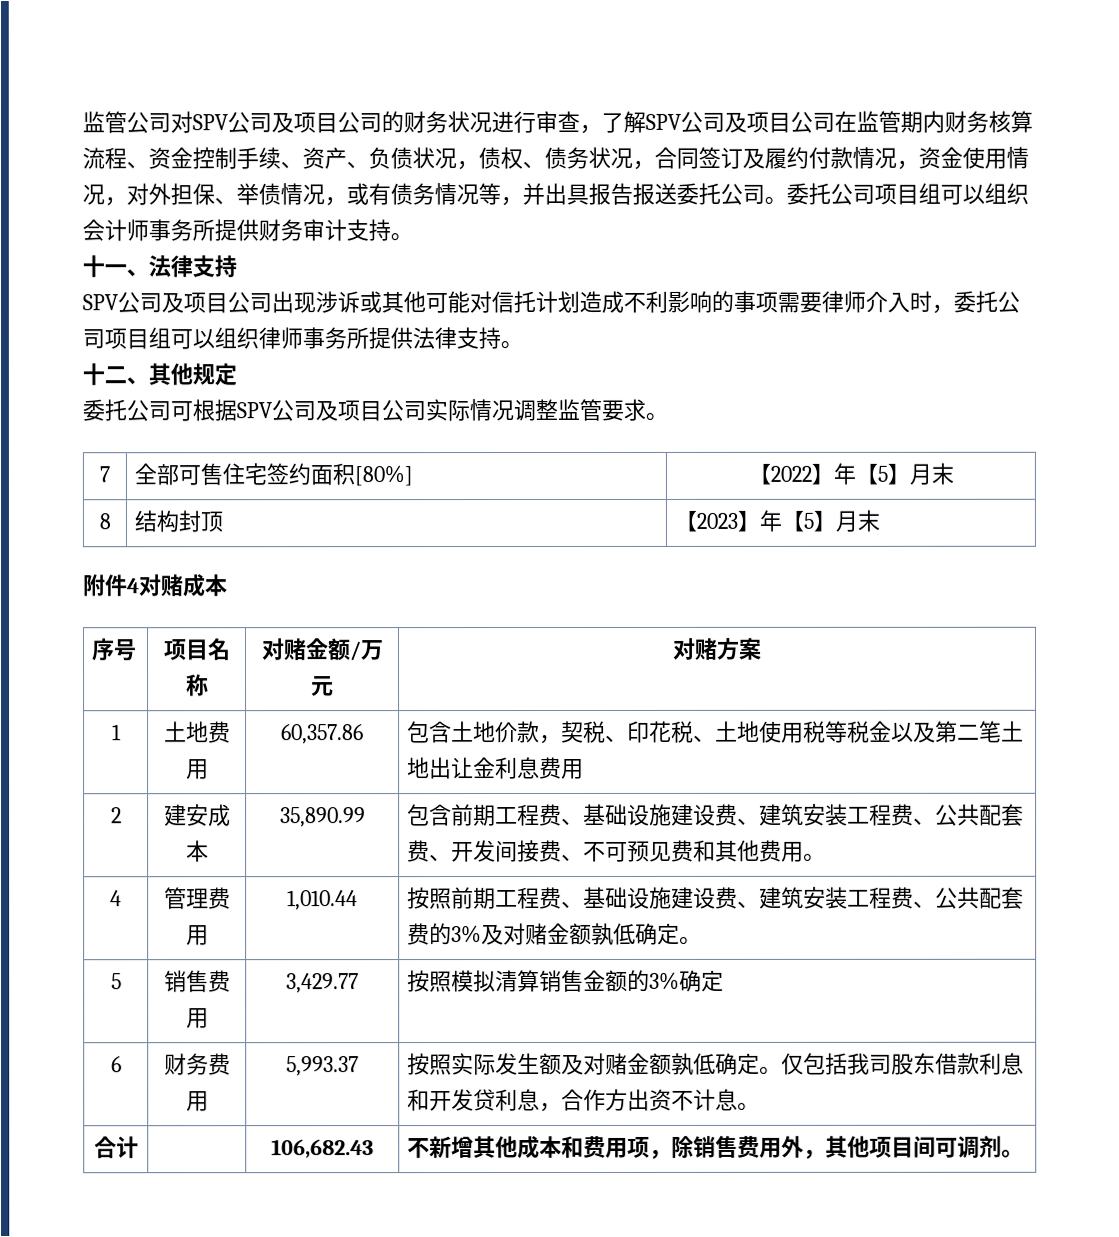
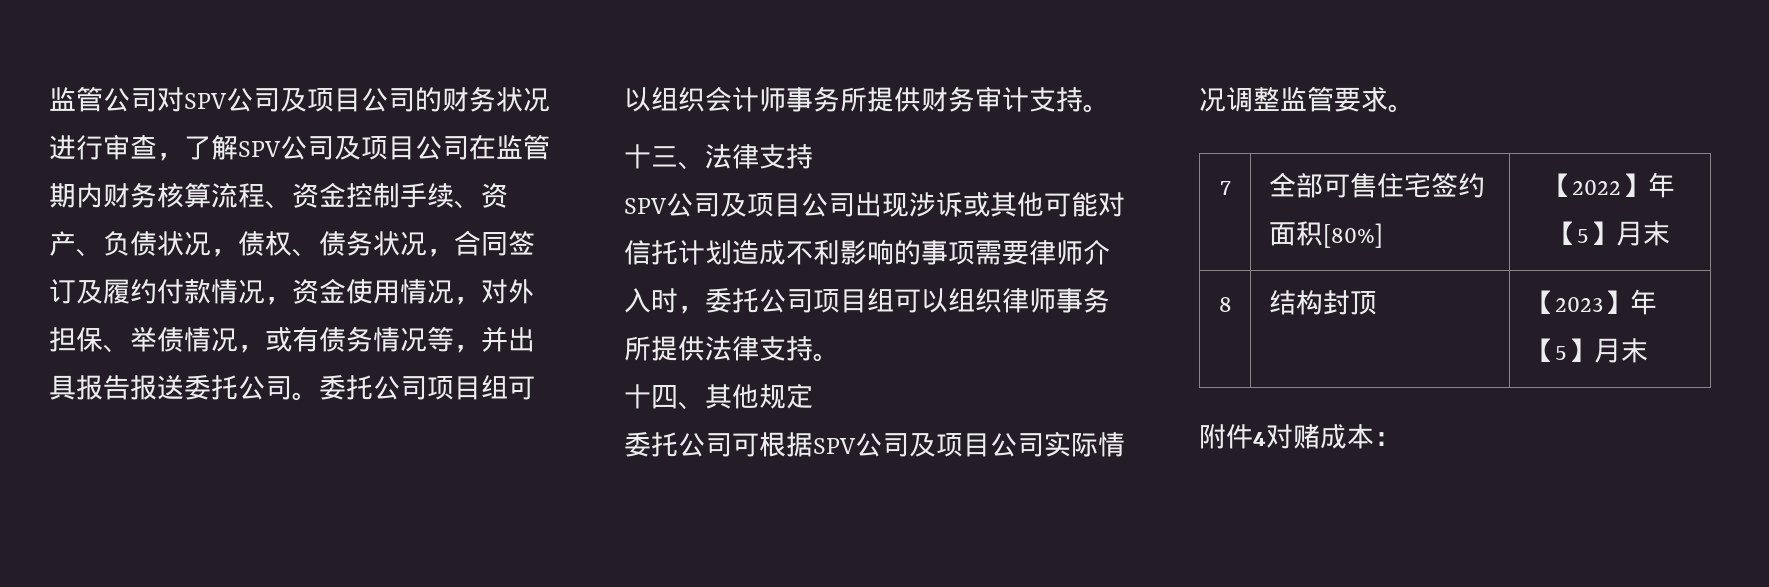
[104,264,127,275] 一 -> [651,146,678,167] 三
[104,366,127,384] 二 -> [651,385,678,409] 四
[92,638,138,662] [163,638,231,661] [185,674,209,697] [261,638,384,662] [311,676,334,697] [673,637,762,660] [111,724,122,741] [163,721,231,744] [185,759,209,780] [281,724,364,745] [407,720,1025,745] [407,756,585,780] [110,807,122,824] [163,804,231,827] [185,840,209,863] [279,807,366,828] [407,803,1025,827] [407,839,827,863] [110,890,122,907] [163,887,231,910] [185,925,209,946] [287,890,358,911] [407,886,1025,910] [407,922,703,946] [110,973,122,990] [163,970,231,993] [185,1008,209,1029] [286,973,359,994] [407,969,725,993] [110,1056,122,1073] [163,1053,231,1076] [185,1091,209,1112] [286,1056,359,1077] [407,1052,1025,1076] [407,1088,761,1113] [93,1136,139,1159] [271,1139,374,1159] [407,1135,1025,1160] // 序号 | 项目名称 | 对赌金额/万元 | 对赌方案 // 1 | 土地费用 | 60,357.86 | 包含土地价款，契税、印花税、土地使用税等税金以及第二笔土地出让金利息费用 // 2 | 建安成本 | 35,890.99 | 包含前期工程费、基础设施建设费、建筑安装工程费、公共配套费、开发间接费、不可预见费和其他费用。 // 4 | 管理费用 | 1,010.44 | 按照前期工程费、基础设施建设费、建筑安装工程费、公共配套费的3%及对赌金额孰低确定。 // 5 | 销售费用 | 3,429.77 | 按照模拟清算销售金额的3%确定 // 6 | 财务费用 | 5,993.37 | 按照实际发生额及对赌金额孰低确定。仅包括我司股东借款利息和开发贷利息，合作方出资不计息。 // 合计 | | 106,682.43 | 不新增其他成本和费用项，除销售费用外，其他项目间可调剂。 -> [1374,432,1401,446] ：

